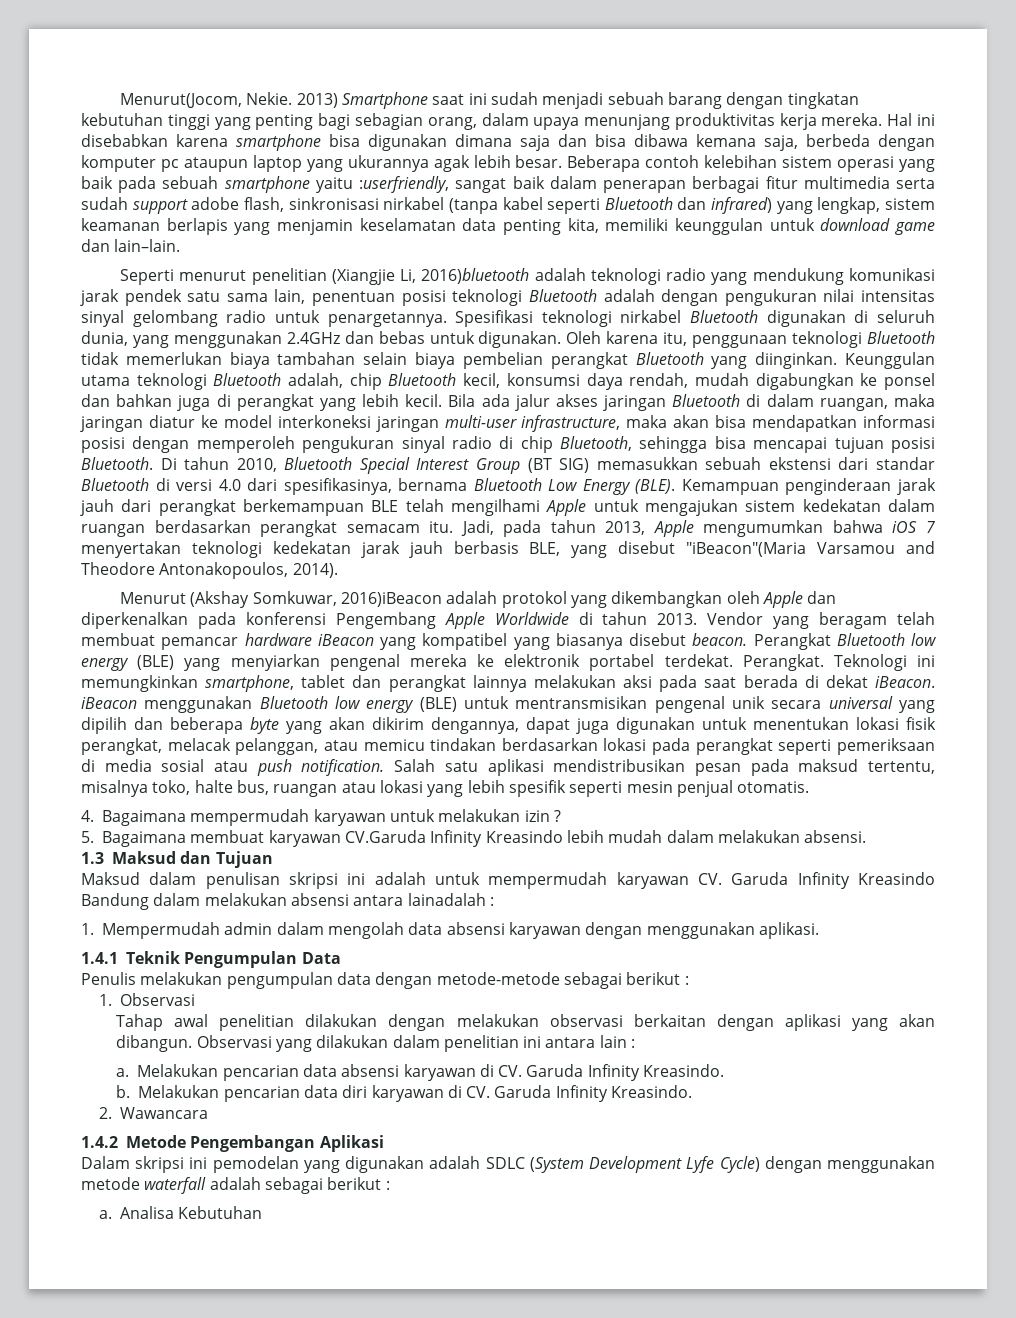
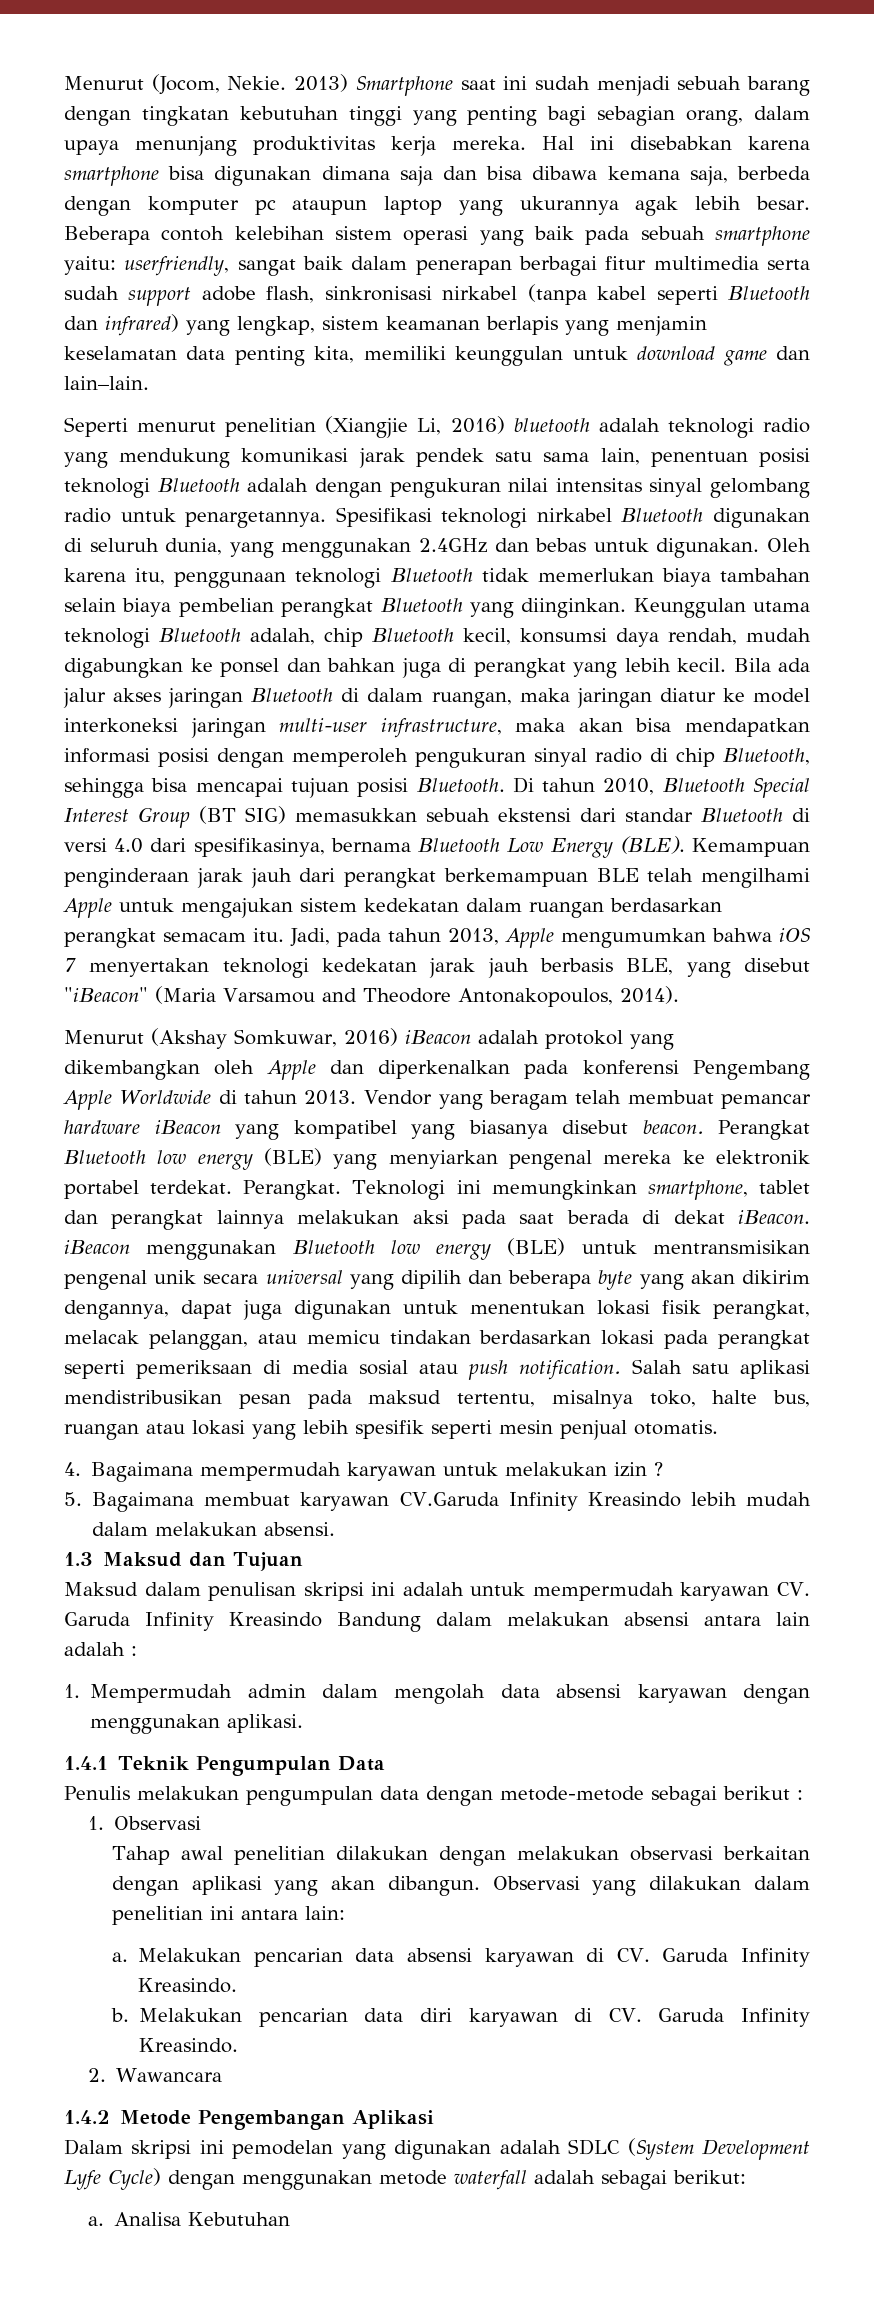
[120,93,243,108] Menurut(Jocom, -> [64,74,220,95] Menurut (Jocom,
[315,176,450,193] yaitu :userfriendly, -> [64,256,230,276] yaitu: userfriendly,
[421,268,530,284] 2016)bluetooth -> [450,416,590,434] 2016) bluetooth
[686,542,807,557] "iBeacon"(Maria -> [64,986,216,1004] "iBeacon" (Maria
[341,592,443,607] 2016)iBeacon -> [343,1028,471,1046] 2016) iBeacon
[407,893,486,906] lainadalah -> [776,1612,810,1626] [64,1642,125,1656] lain adalah
[599,1035,636,1048] lain : -> [304,1906,345,1920] lain:
[327,1177,390,1190] berikut : -> [672,2170,746,2184] berikut:

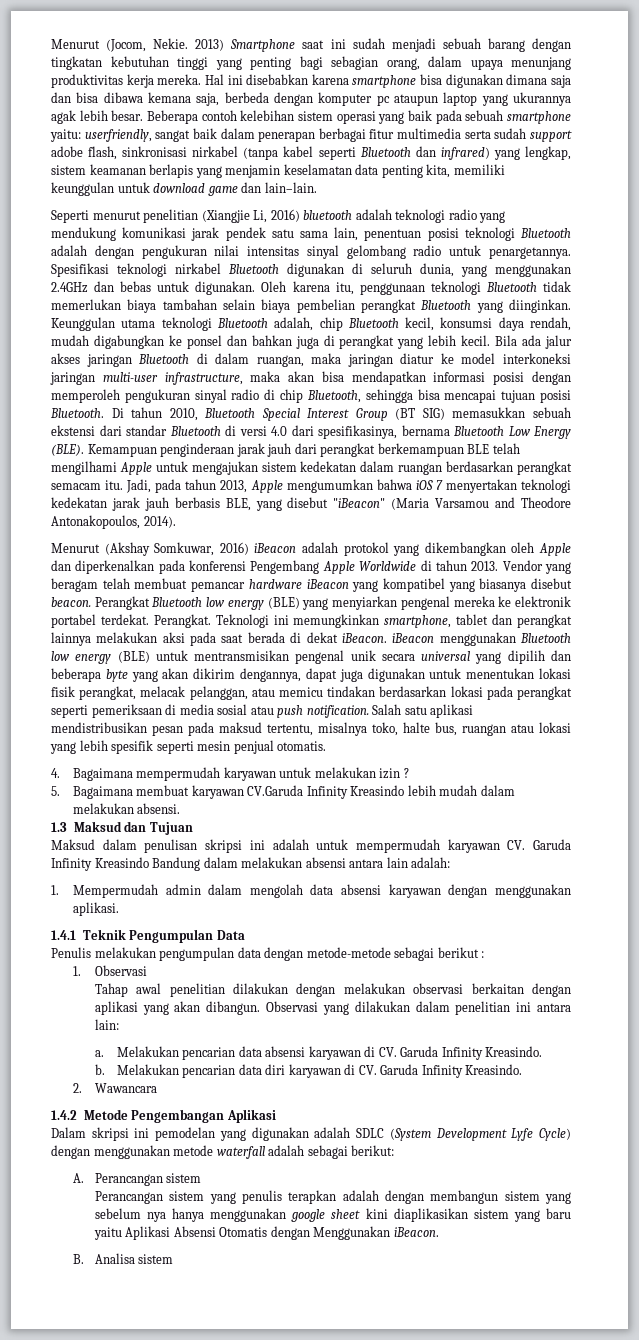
[64,1642,137,1656] adalah : -> [411,857,451,868] adalah:
[87,2212,291,2226] a. Analisa Kebutuhan -> [72,1173,202,1186] [94,1190,571,1204] [94,1208,571,1222] [93,1226,439,1240] [72,1253,174,1264] A. Perancangan sistem // Perancangan sistem yang penulis terapkan adalah dengan membangun sistem yang sebelum nya hanya menggunakan google sheet kini diaplikasikan sistem yang baru yaitu Aplikasi Absensi Otomatis dengan Menggunakan iBeacon. // B. Analisa sistem

